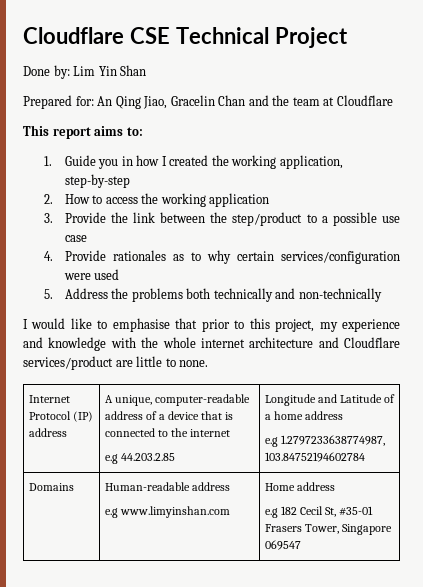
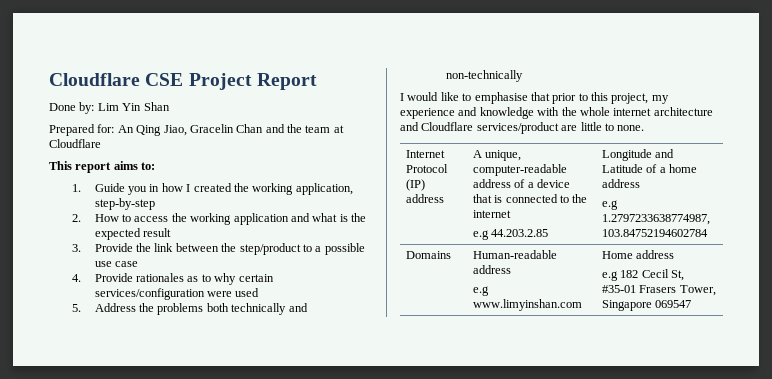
[175,27,269,44] Technical -> (184, 79) none
(348, 37) none -> [256,73,317,90] Report
(270, 200) none -> [290,213,367,222] [94,228,172,240] and what is the expected result

